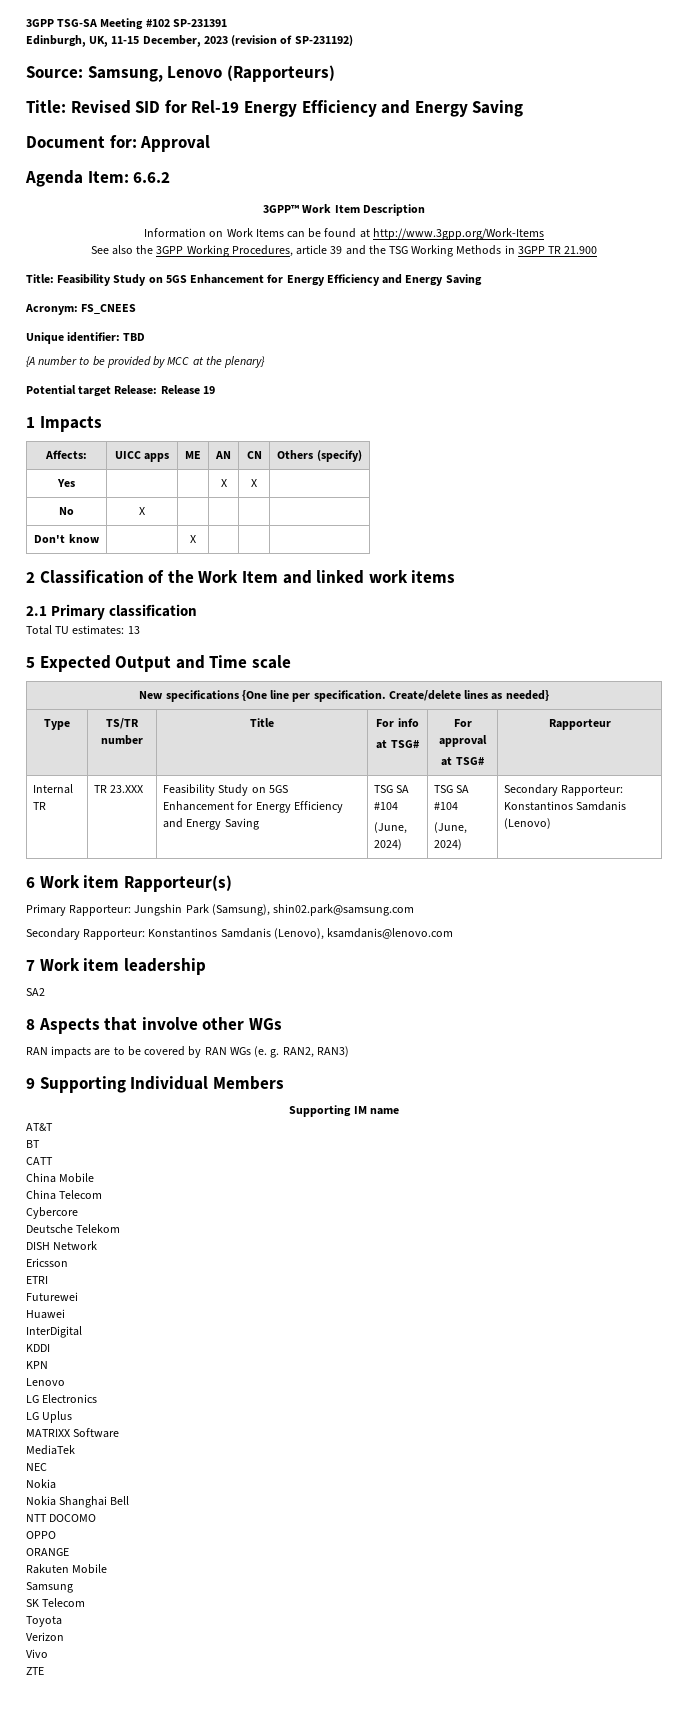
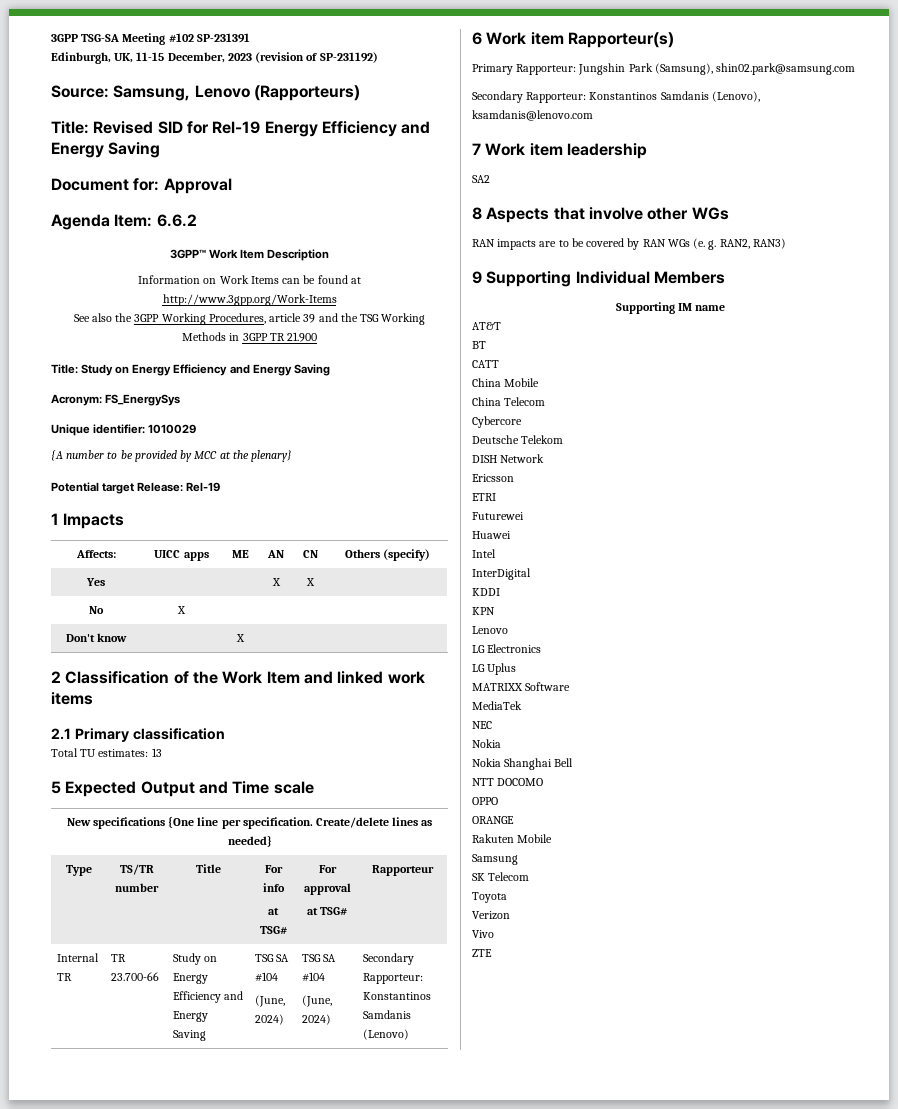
[57,274,284,286] Feasibility Study on 5GS Enhancement for -> [81,364,130,376] Study on
[81,304,137,314] FS_CNEES -> [105,394,181,406] FS_EnergySys
[123,333,146,341] TBD -> [148,424,197,434] 1010029
[160,385,215,395] Release 19 -> [186,482,221,492] Rel-19
[110,785,144,793] [163,784,288,796] [163,801,254,811] 23.XXX | Feasibility Study on 5GS Enhancement for -> [111,972,160,981] [173,953,218,965] 23.700-66 | Study on
(65, 1314) none -> [472,549,496,558] // Intel

